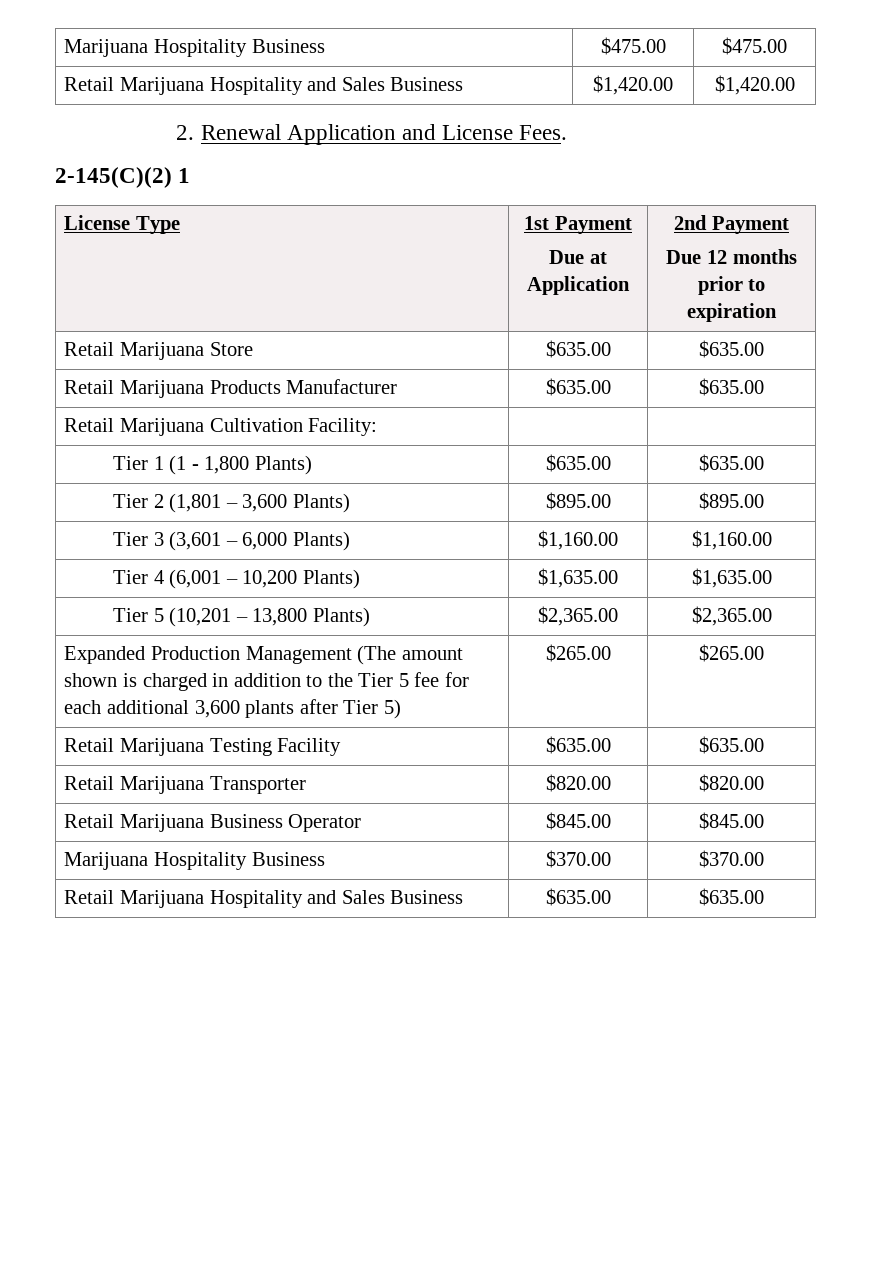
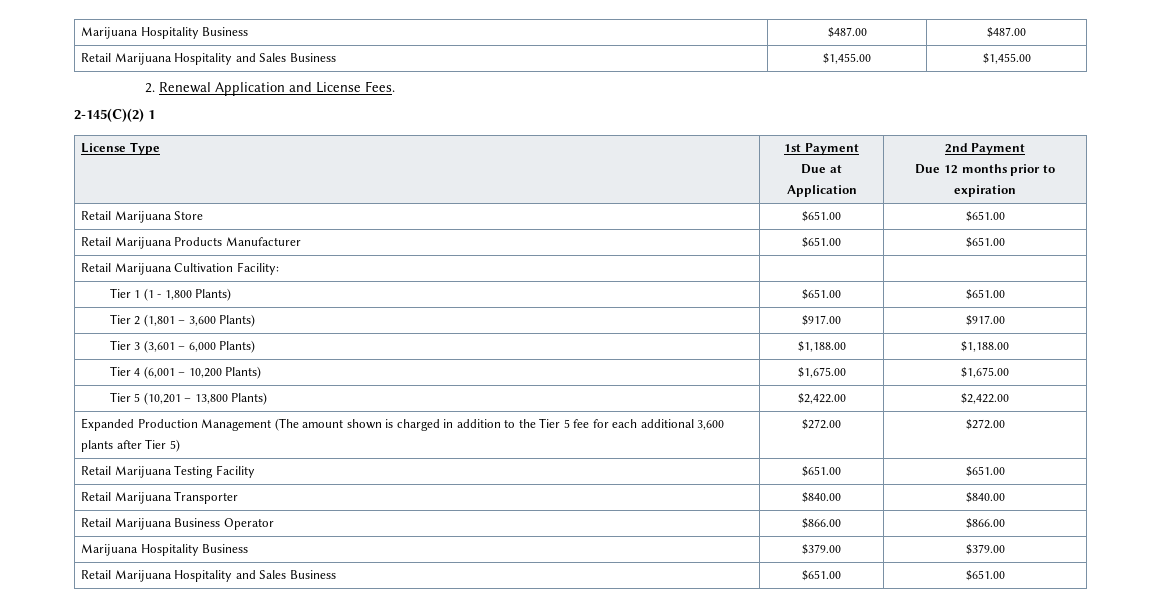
[64,39,325,57] [600,37,666,55] [722,37,787,55] [64,77,464,95] [593,75,673,95] [714,75,795,95] Marijuana Hospitality Business | $475.00 | $475.00 // Retail Marijuana Hospitality and Sales Business | $1,420.00 | $1,420.00 -> [81,27,249,39] [827,27,867,38] [987,27,1026,38] [81,53,336,65] [823,53,871,64] [982,53,1031,64] Marijuana Hospitality Business | $487.00 | $487.00 // Retail Marijuana Hospitality and Sales Business | $1,455.00 | $1,455.00
[545,340,611,358] [699,340,764,358] $635.00 | $635.00 -> [802,211,841,222] [965,211,1005,222] $651.00 | $651.00
[545,378,611,396] [699,378,764,396] $635.00 | $635.00 -> [802,237,841,248] [965,237,1005,248] $651.00 | $651.00
[545,454,611,472] [699,454,764,472] $635.00 | $635.00 -> [802,289,841,300] [965,289,1005,300] $651.00 | $651.00
[545,492,611,510] [699,492,764,510] $895.00 | $895.00 -> [802,315,841,326] [965,315,1005,326] $917.00 | $917.00
[538,530,618,550] [691,530,772,550] $1,160.00 | $1,160.00 -> [797,341,846,352] [961,341,1009,352] $1,188.00 | $1,188.00
[538,568,618,588] [691,568,772,588] $1,635.00 | $1,635.00 -> [797,367,846,378] [961,367,1009,378] $1,675.00 | $1,675.00
[538,606,618,626] [691,606,772,626] $2,365.00 | $2,365.00 -> [797,393,846,404] [961,393,1009,404] $2,422.00 | $2,422.00
[545,644,611,662] [699,644,764,662] $265.00 | $265.00 -> [802,419,841,430] [965,419,1005,430] $272.00 | $272.00
[545,736,611,754] [699,736,764,754] $635.00 | $635.00 -> [802,466,841,477] [965,466,1005,477] $651.00 | $651.00
[545,774,611,792] [699,774,764,792] $820.00 | $820.00 -> [802,492,841,503] [965,492,1005,503] $840.00 | $840.00
[545,812,611,830] [699,812,764,830] [64,852,325,870] [545,850,611,868] [699,850,764,868] [64,890,464,908] [545,888,611,906] [699,888,764,906] $845.00 | $845.00 // Marijuana Hospitality Business | $370.00 | $370.00 // Retail Marijuana Hospitality and Sales Business | $635.00 | $635.00 -> [802,518,841,529] [965,518,1005,529] [81,544,249,556] [802,544,841,555] [965,544,1005,555] [81,570,336,582] [802,570,841,581] [965,570,1005,581] $866.00 | $866.00 // Marijuana Hospitality Business | $379.00 | $379.00 // Retail Marijuana Hospitality and Sales Business | $651.00 | $651.00

